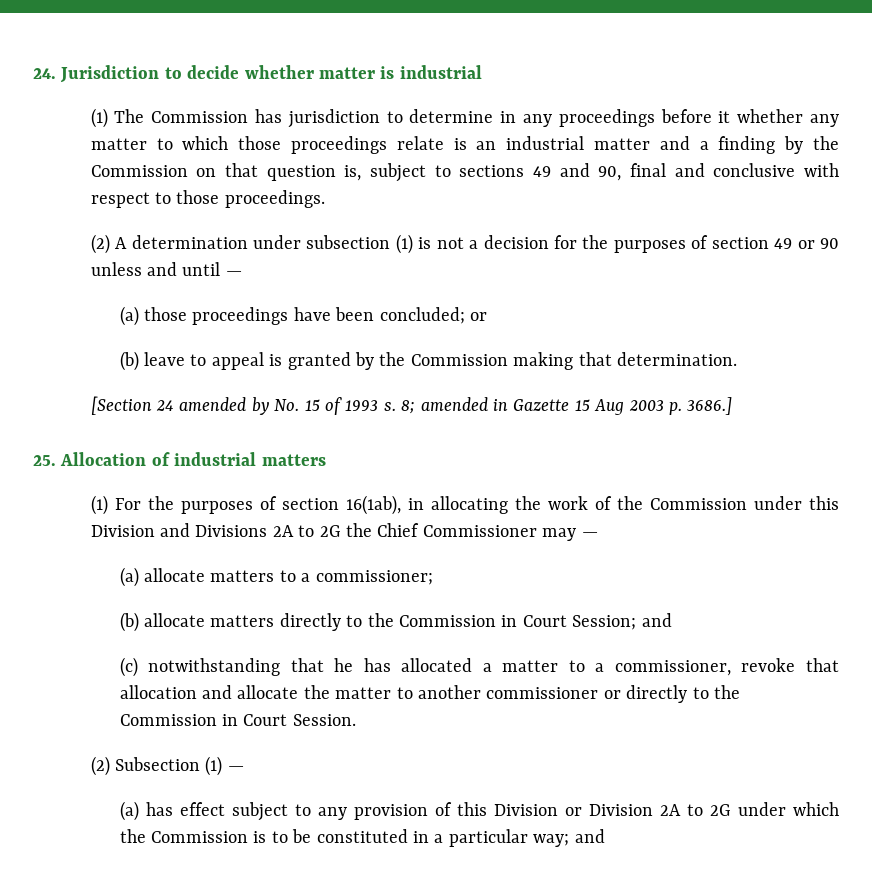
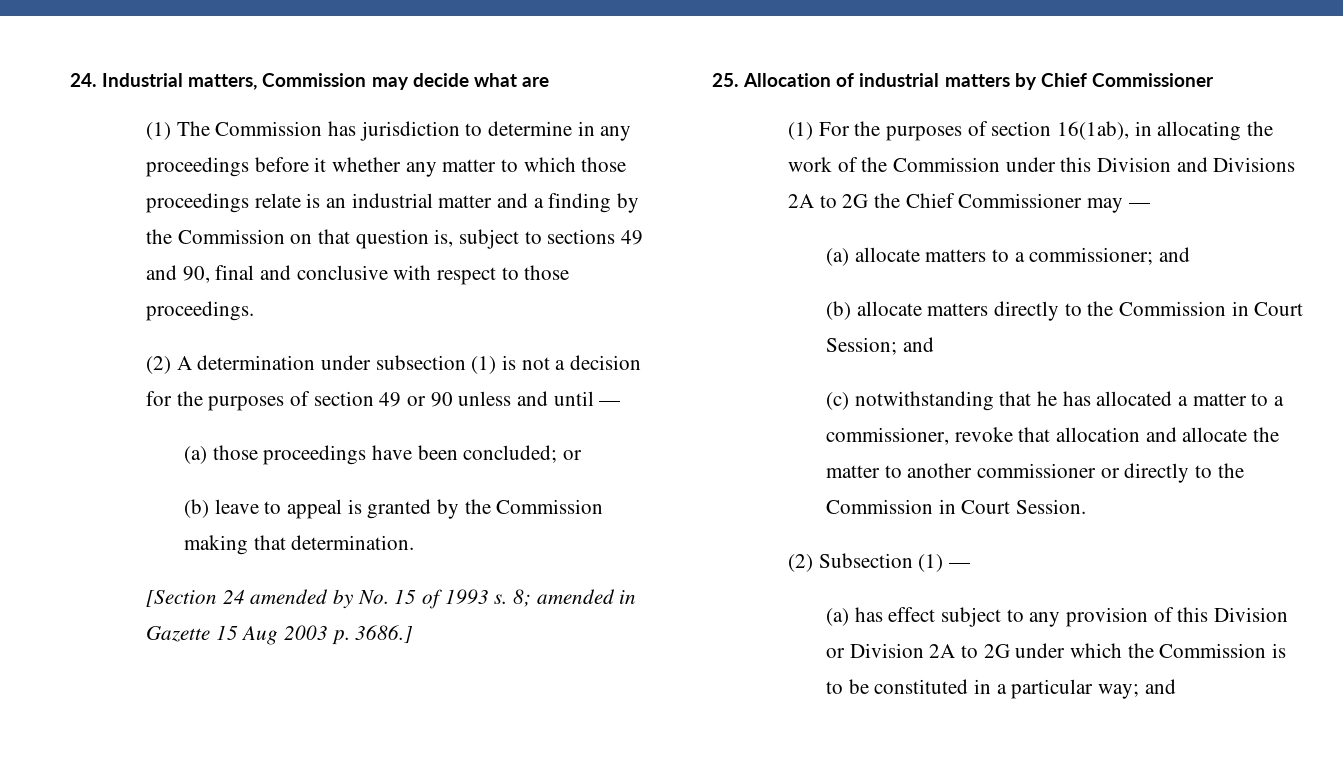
[60,65,482,83] Jurisdiction to decide whether matter is industrial -> [102,73,549,90] Industrial matters, Commission may decide what are
(326, 460) none -> [1014,73,1214,90] by Chief Commissioner
(433, 577) none -> [1159,247,1191,262] and

